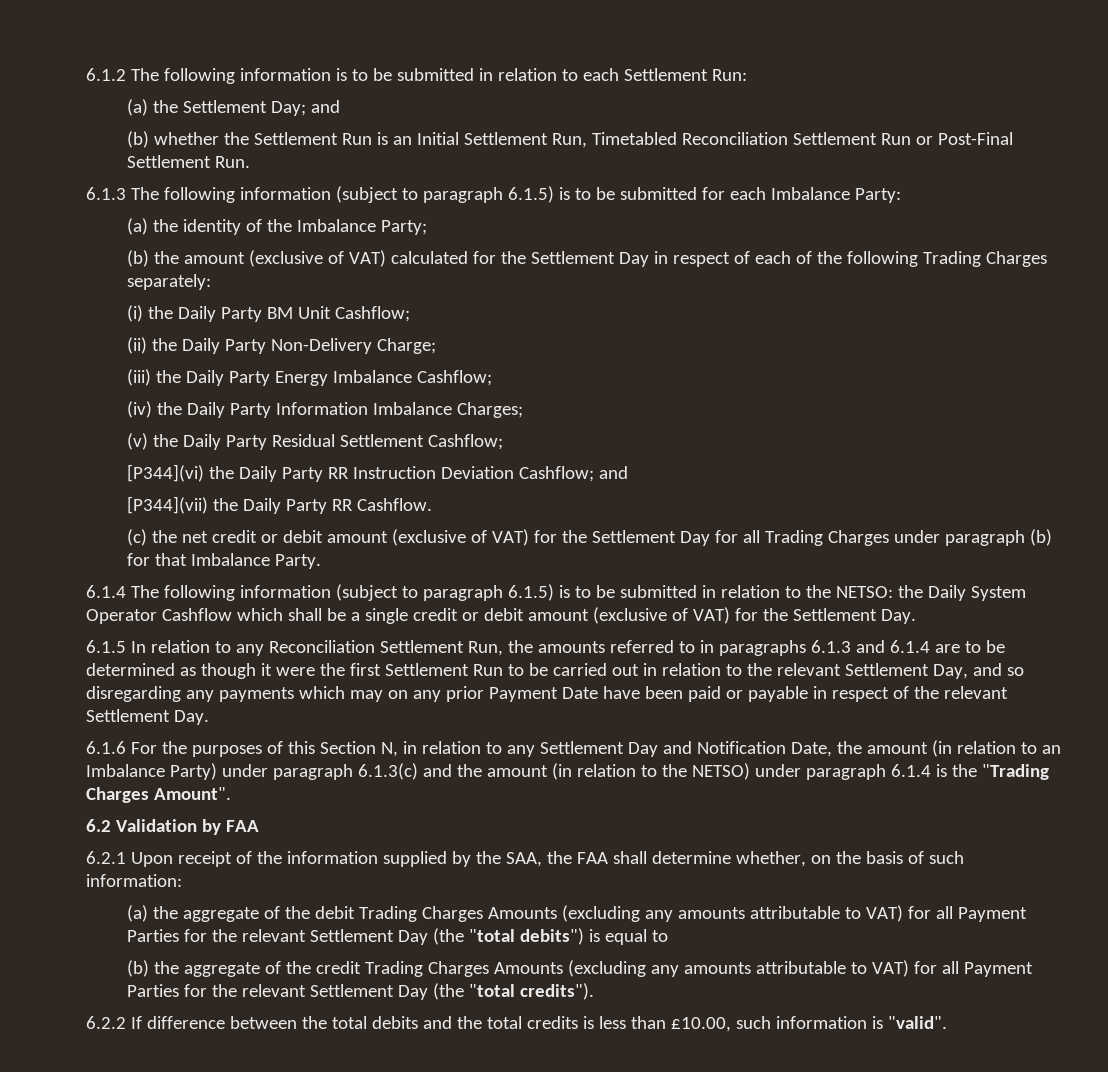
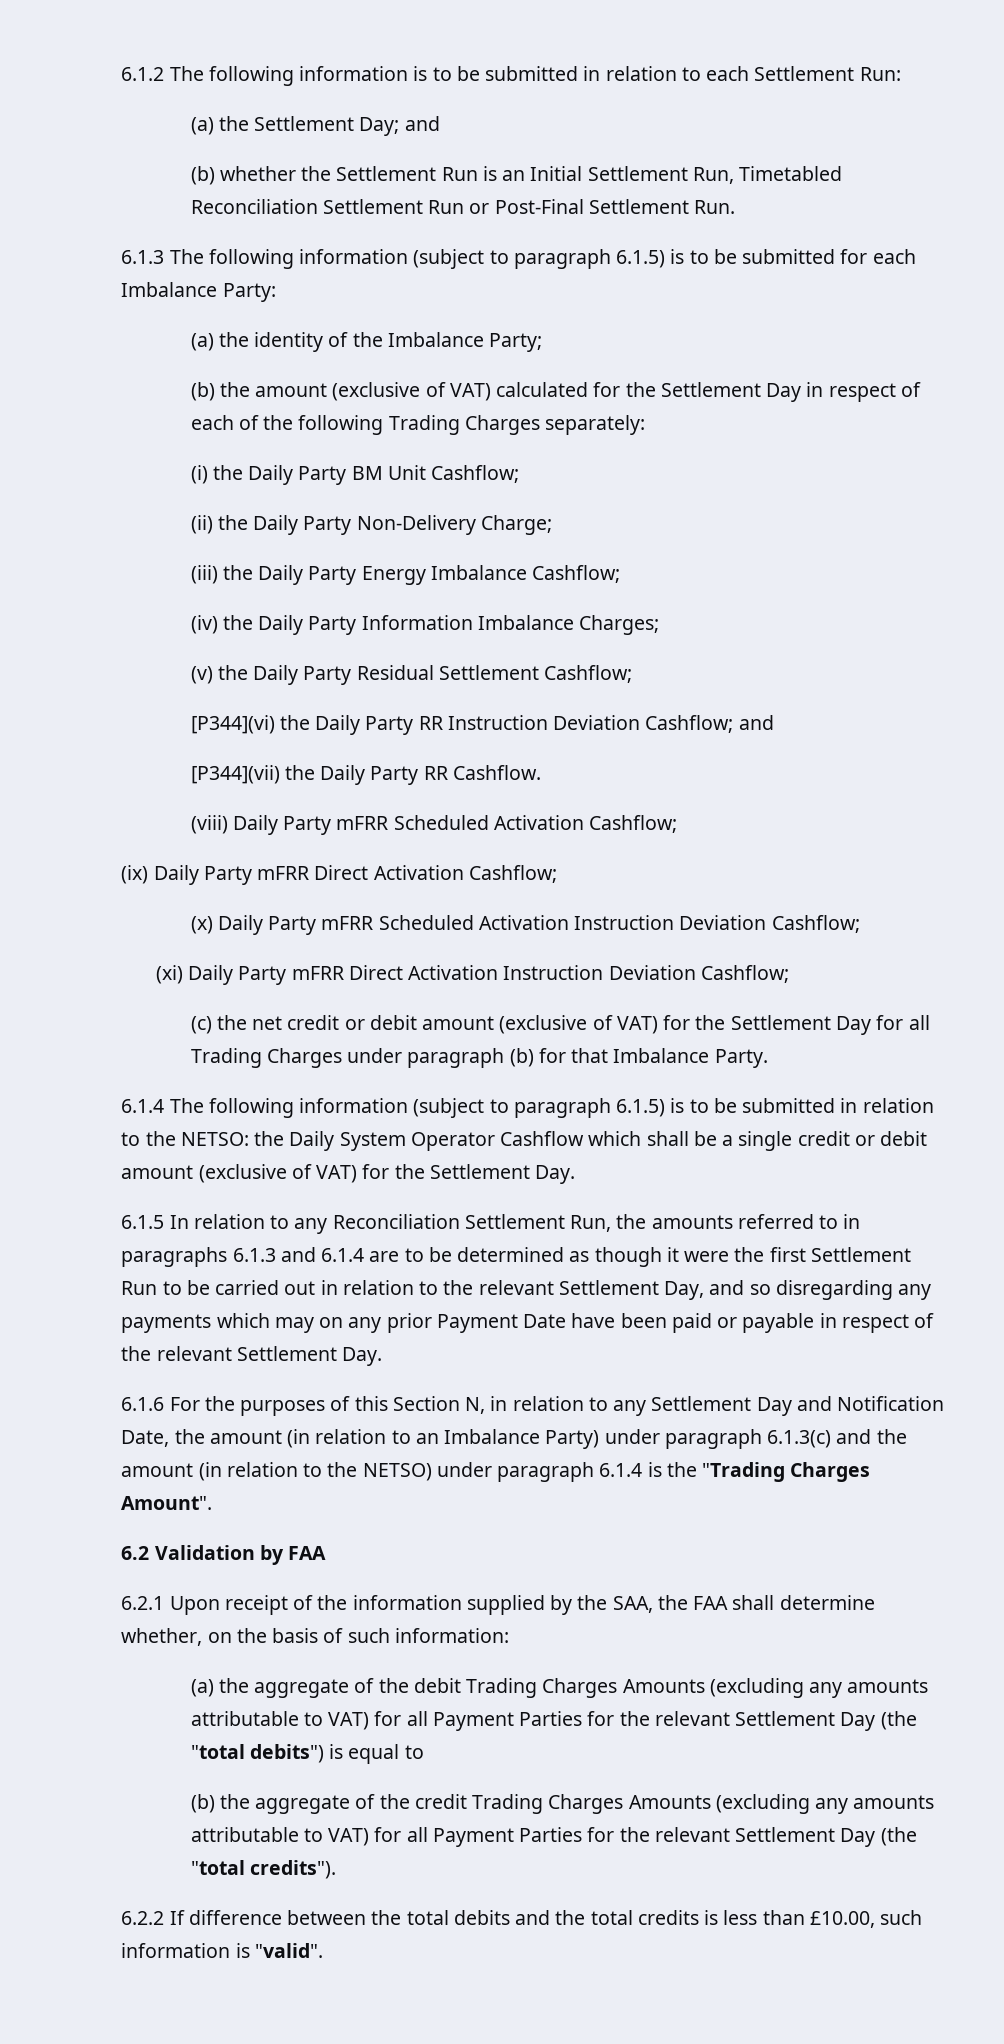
(433, 504) none -> [190,815,678,835] [121,865,557,885] [190,915,860,935] [155,965,790,985] // (viii) Daily Party mFRR Scheduled Activation Cashflow; // (ix) Daily Party mFRR Direct Activation Cashflow; // (x) Daily Party mFRR Scheduled Activation Instruction Deviation Cashflow; // (xi) Daily Party mFRR Direct Activation Instruction Deviation Cashflow;

